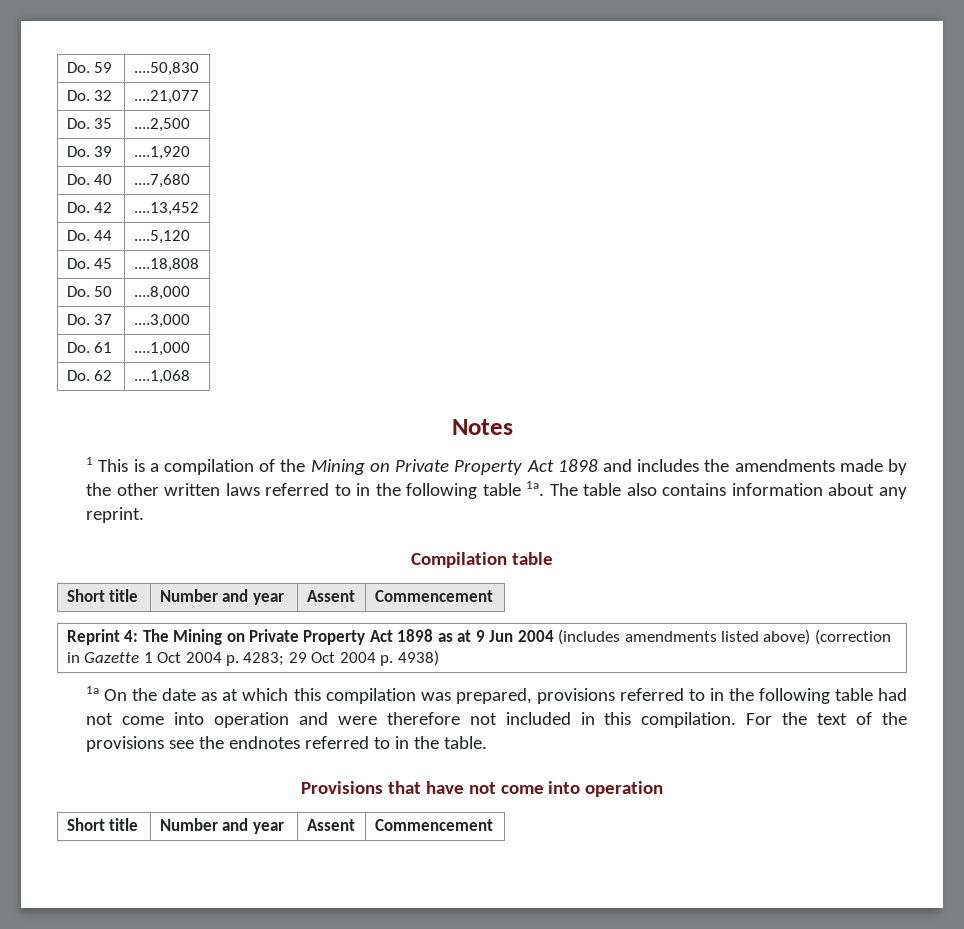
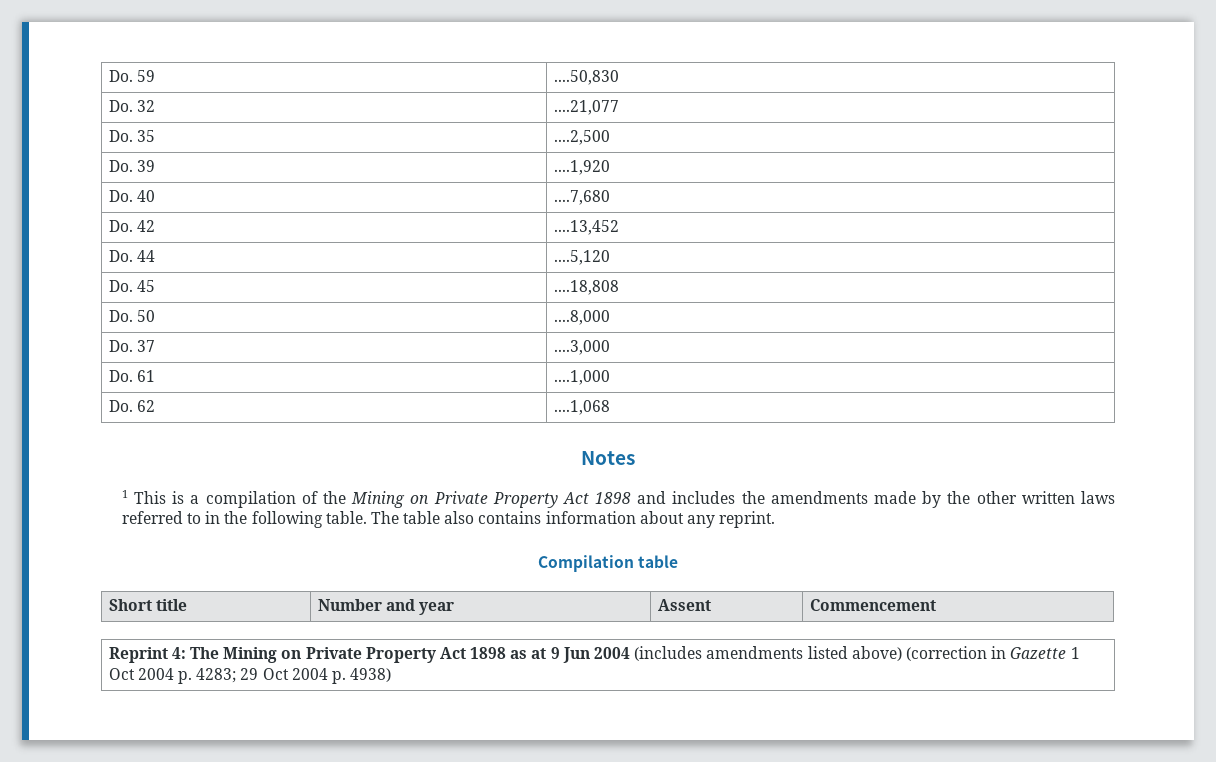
[482,481,545,496] table 1a. -> [325,511,367,524] table.
[86,686,907,704] [86,712,907,728] [86,736,488,752] [300,781,664,797] [66,818,139,831] [159,818,284,834] [306,819,355,831] [374,819,493,831] // 1a On the date as at which this compilation was prepared, provisions referred to in the following table had not come into operation and were therefore not included in this compilation. For the text of the provisions see the endnotes referred to in the table. // Provisions that have not come into operation // Short title | Number and year | Assent | Commencement -> (392, 675) none

